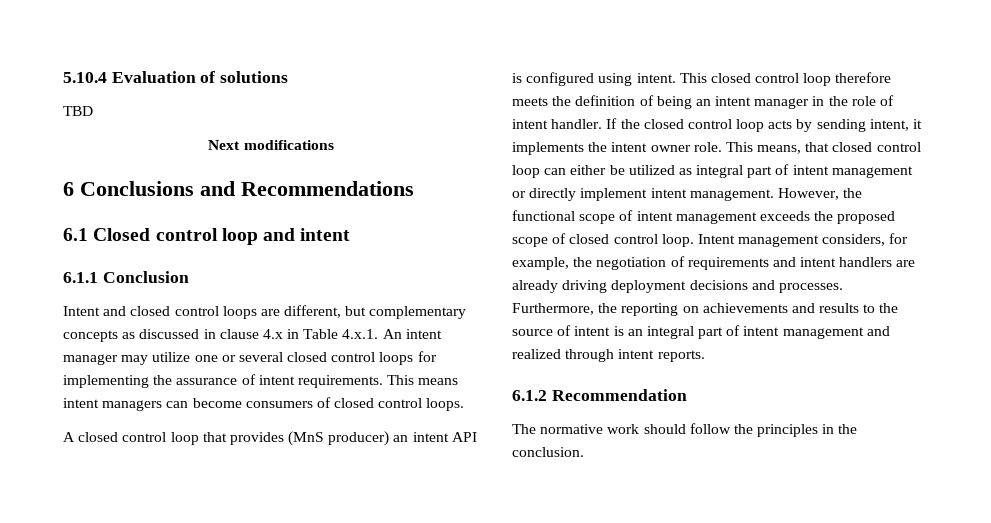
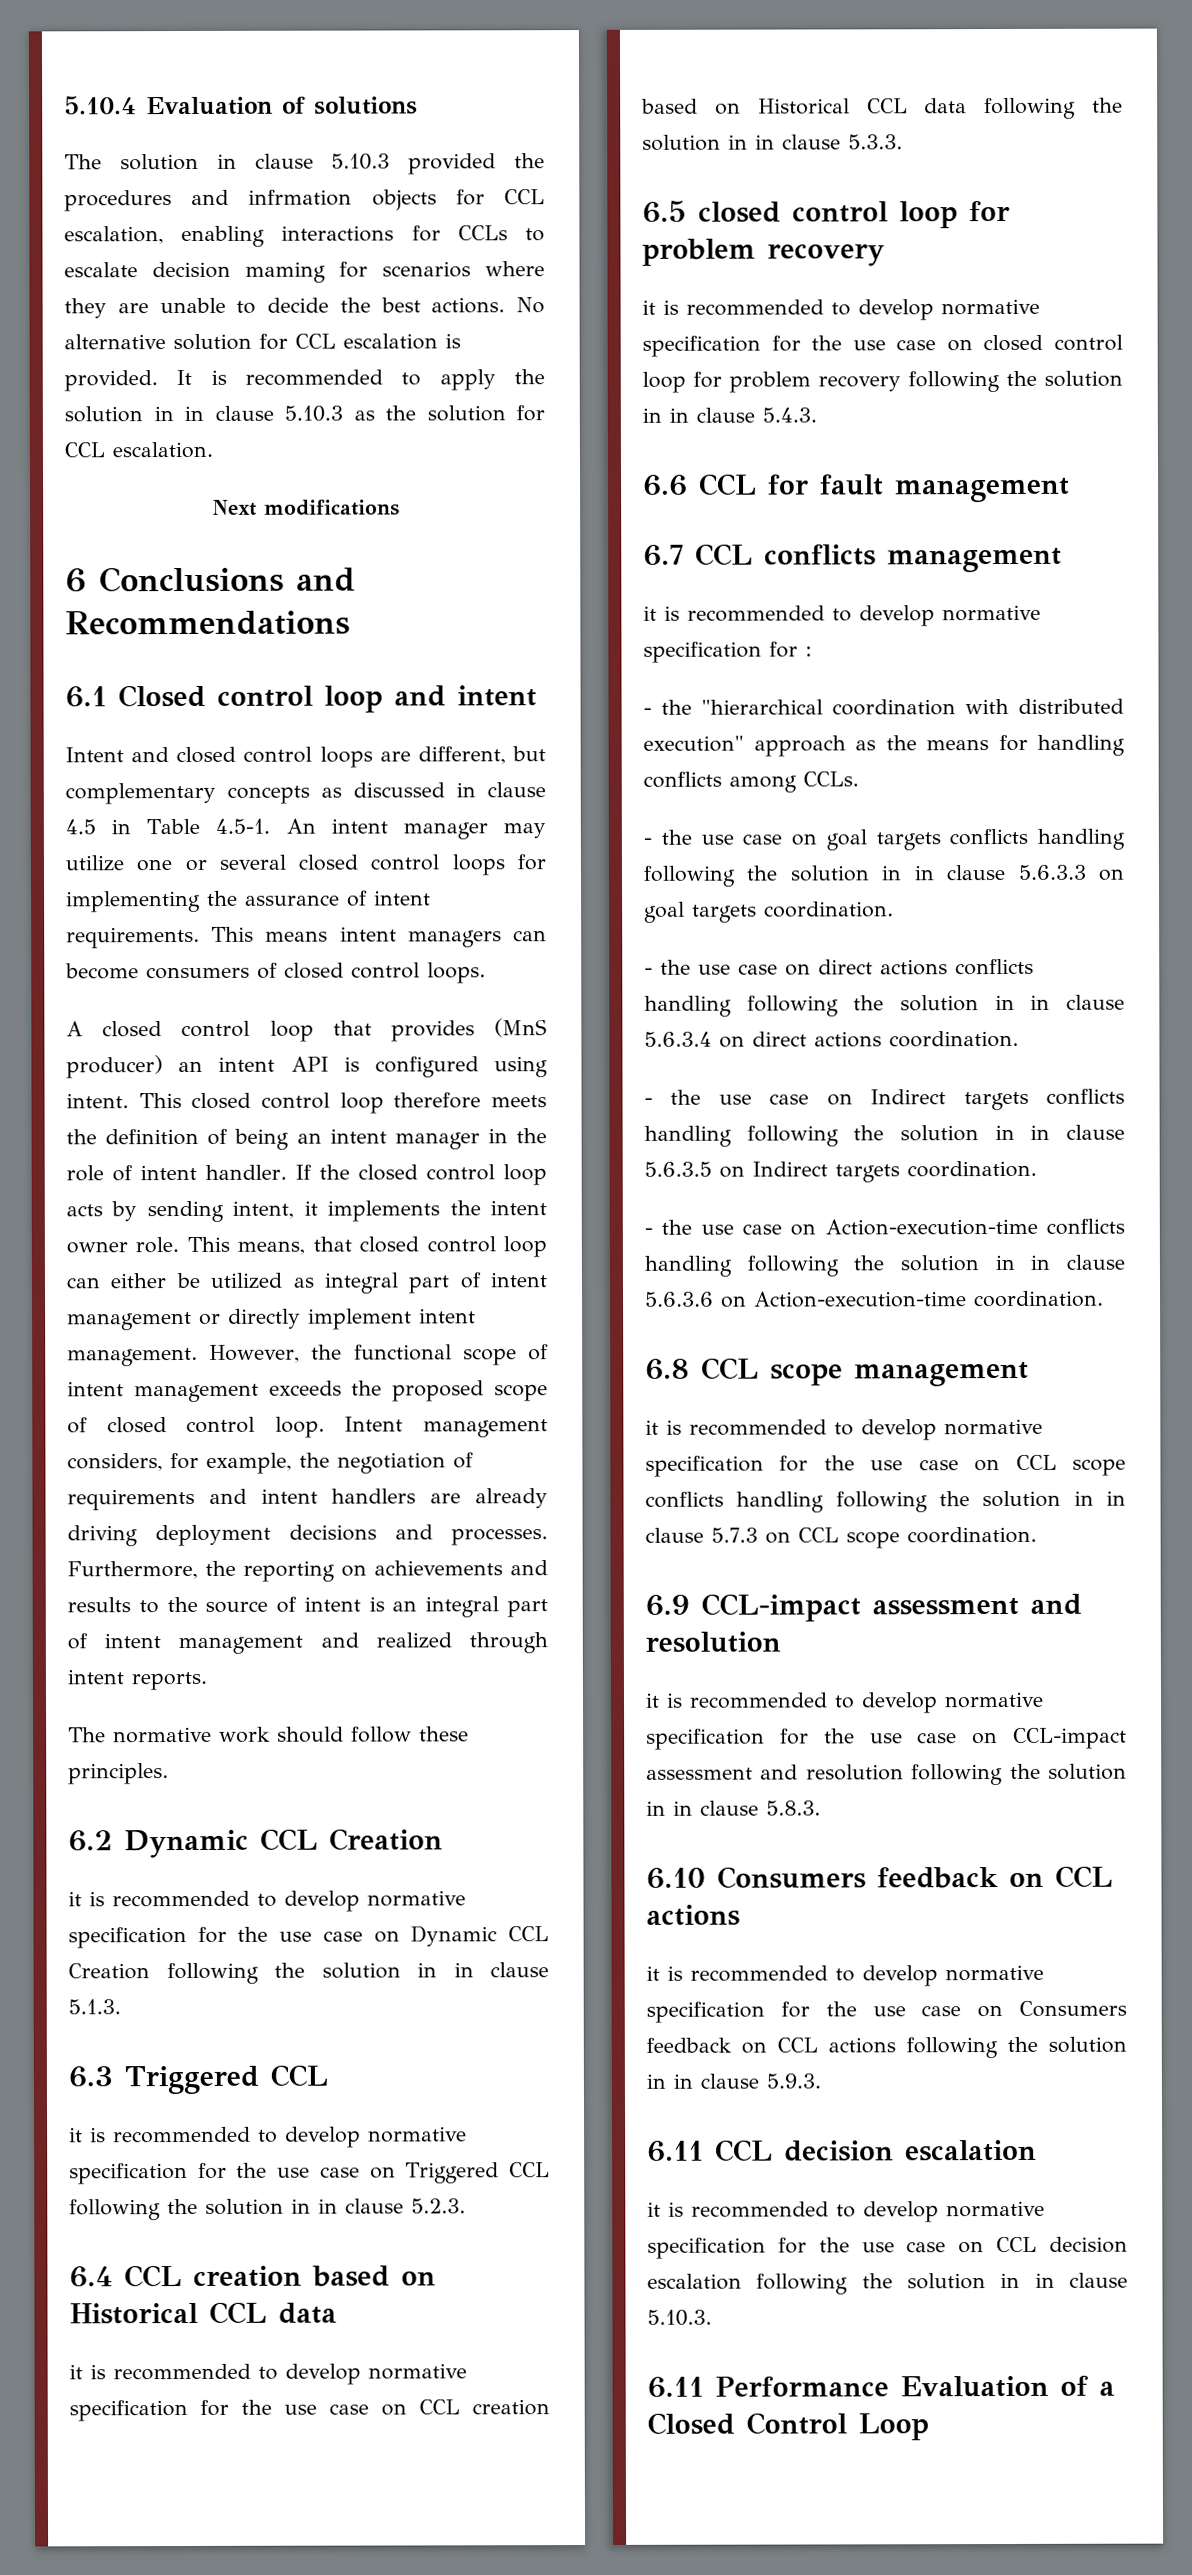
[63,106,93,116] TBD -> [64,153,545,175] [64,189,545,212] [64,225,545,248] [64,261,545,283] [64,297,545,319] [64,333,461,351] [64,369,545,392] [64,405,545,423] [64,441,213,459] The solution in clause 5.10.3 provided the procedures and infrmation objects for CCL escalation, enabling interactions for CCLs to escalate decision maming for scenarios where they are unable to decide the best actions. No alternative solution for CCL escalation is provided. It is recommended to apply the solution in in clause 5.10.3 as the solution for CCL escalation.
[63,271,189,283] // 6.1.1 Conclusion -> (537, 696) none
[262,329,283,339] 4.x -> [65,819,96,835] 4.5
[342,329,379,339] 4.x.1. -> [215,818,271,834] 4.5-1.
[512,389,687,401] // 6.1.2 Recommendation -> (207, 1681) none
[733,424,858,437] [512,447,584,457] the principles in the conclusion. -> [419,1726,469,1742] [68,1763,169,1785] [68,1828,443,1859] [68,1890,466,1912] [68,1925,549,1949] [68,1962,549,1985] [68,1999,121,2015] [68,2064,328,2095] [69,2126,467,2148] [69,2162,550,2185] [69,2198,466,2221] [69,2265,436,2288] [69,2301,337,2325] [69,2363,467,2385] [69,2399,550,2422] [641,97,1123,120] [642,134,903,151] [642,200,1010,229] [642,238,885,267] [642,298,1040,321] [642,334,1123,357] [642,370,1123,393] [642,407,817,423] [643,473,1070,503] [643,543,1062,573] [643,604,1041,627] [643,641,812,663] [643,698,1124,716] [643,734,1125,757] [643,771,859,793] [643,828,1125,851] [643,864,1125,887] [644,901,894,923] [644,958,1034,976] [644,994,1125,1017] [644,1030,1019,1048] [644,1088,1125,1111] [644,1124,1125,1147] [644,1160,1037,1183] [644,1218,1125,1236] [644,1254,1125,1277] [645,1290,1104,1308] [645,1357,1029,1387] [645,1418,1043,1441] [645,1454,1126,1477] [645,1490,1126,1513] [645,1526,1037,1549] [645,1593,1082,1622] [645,1631,781,1653] [645,1691,1044,1714] [646,1727,1127,1750] [646,1763,1127,1786] [646,1800,821,1816] [646,1865,1113,1889] [646,1904,740,1926] [646,1964,1044,1987] [646,2000,1127,2023] [646,2036,1127,2059] [646,2073,821,2089] [647,2139,1037,2162] [647,2200,1045,2223] [647,2236,1128,2259] [647,2272,1128,2295] [647,2309,712,2326] [647,2375,1115,2398] [647,2412,929,2441] these principles. // 6.2 Dynamic CCL Creation // it is recommended to develop normative specification for the use case on Dynamic CCL Creation following the solution in in clause 5.1.3. // 6.3 Triggered CCL // it is recommended to develop normative specification for the use case on Triggered CCL following the solution in in clause 5.2.3. // 6.4 CCL creation based on Historical CCL data // it is recommended to develop normative specification for the use case on CCL creation based on Historical CCL data following the solution in in clause 5.3.3. // 6.5 closed control loop for problem recovery // it is recommended to develop normative specification for the use case on closed control loop for problem recovery following the solution in in clause 5.4.3. // 6.6 CCL for fault management // 6.7 CCL conflicts management // it is recommended to develop normative specification for : // - the "hierarchical coordination with distributed execution" approach as the means for handling conflicts among CCLs. // - the use case on goal targets conflicts handling following the solution in in clause 5.6.3.3 on goal targets coordination. // - the use case on direct actions conflicts handling following the solution in in clause 5.6.3.4 on direct actions coordination. // - the use case on Indirect targets conflicts handling following the solution in in clause 5.6.3.5 on Indirect targets coordination. // - the use case on Action-execution-time conflicts handling following the solution in in clause 5.6.3.6 on Action-execution-time coordination. // 6.8 CCL scope management // it is recommended to develop normative specification for the use case on CCL scope conflicts handling following the solution in in clause 5.7.3 on CCL scope coordination. // 6.9 CCL-impact assessment and resolution // it is recommended to develop normative specification for the use case on CCL-impact assessment and resolution following the solution in in clause 5.8.3. // 6.10 Consumers feedback on CCL actions // it is recommended to develop normative specification for the use case on Consumers feedback on CCL actions following the solution in in clause 5.9.3. // 6.11 CCL decision escalation // it is recommended to develop normative specification for the use case on CCL decision escalation following the solution in in clause 5.10.3. // 6.11 Performance Evaluation of a Closed Control Loop

